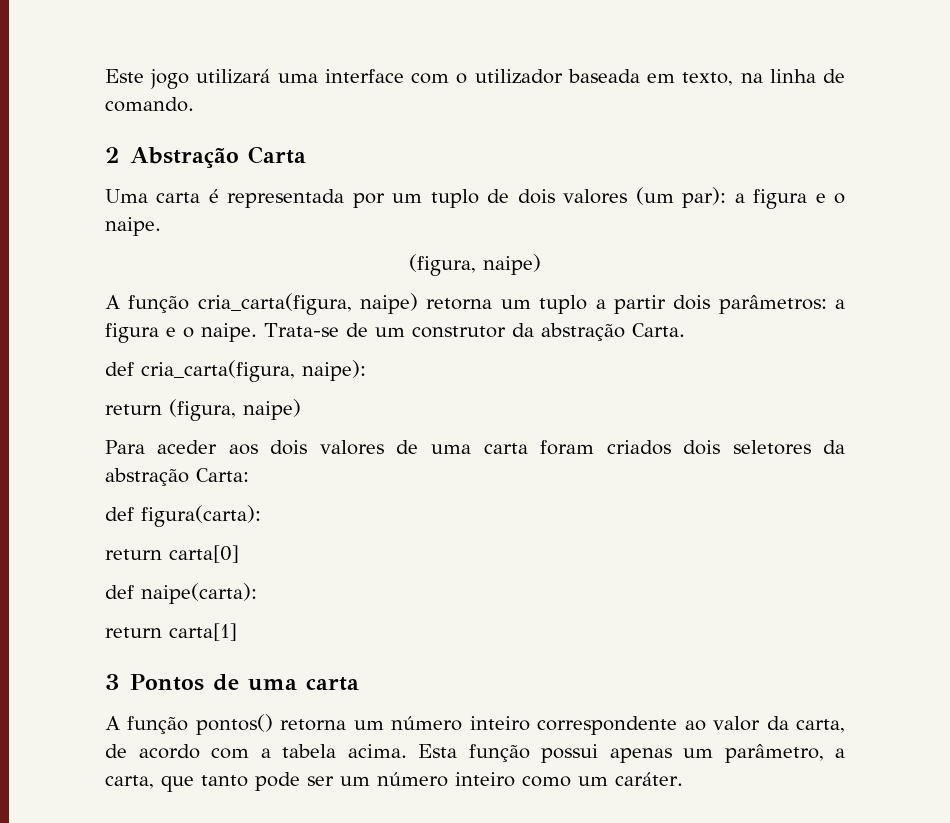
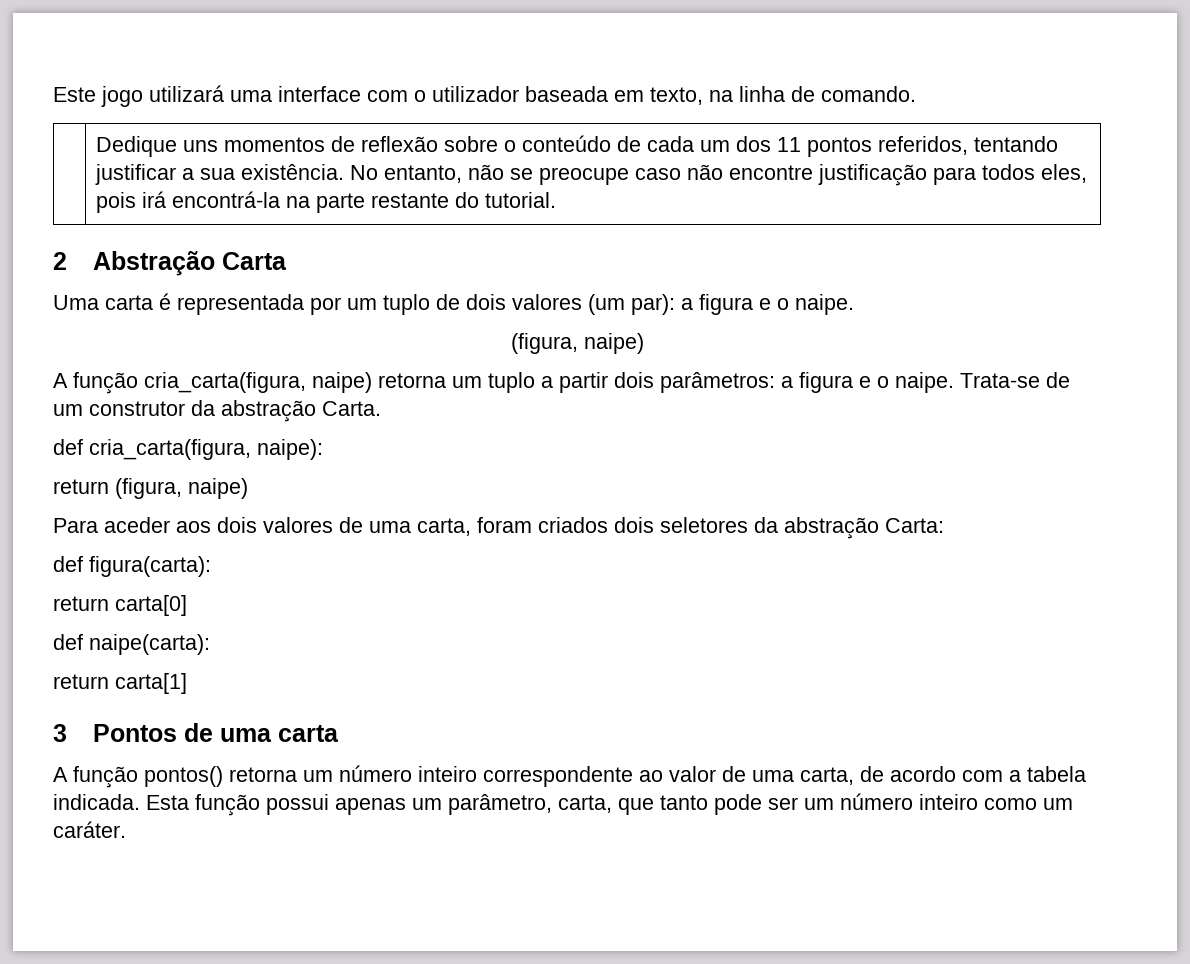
(194, 104) none -> [96,135,1059,157] [95,164,1088,186] [96,191,557,213] // | Dedique uns momentos de reflexão sobre o conteúdo de cada um dos 11 pontos referidos, tentando justificar a sua existência. No entanto, não se preocupe caso não encontre justificação para todos eles, pois irá encontrá-la na parte restante do tutorial.
[483,443,528,454] carta -> [417,518,471,536] carta,
[766,716,789,730] da -> [722,766,794,782] de uma
[347,744,407,758] acima. -> [53,794,140,810] indicada.
[835,748,845,758] a -> (552, 804) none

